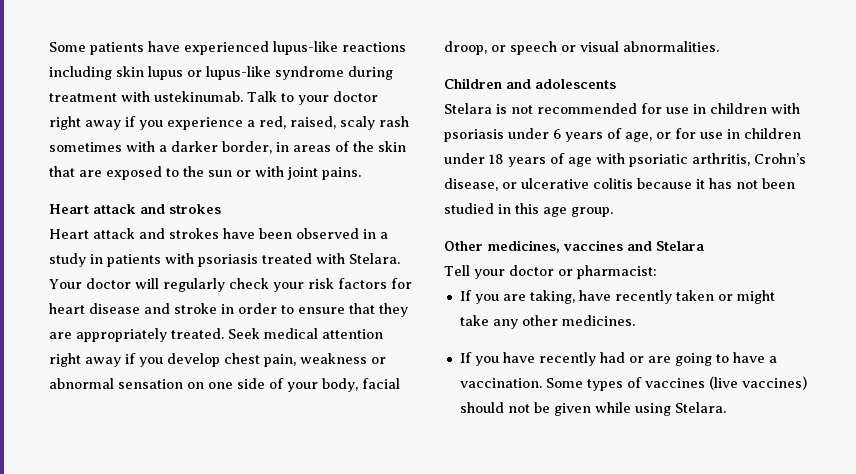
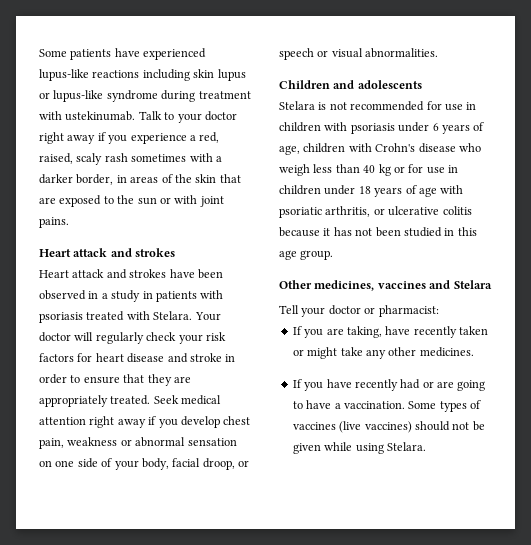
(652, 137) none -> [303,143,481,153] [279,164,391,176] children with Crohn's disease who weigh less than 40 kg
[754,153,806,164] [444,178,498,191] Crohn’s disease, -> (371, 211) none

